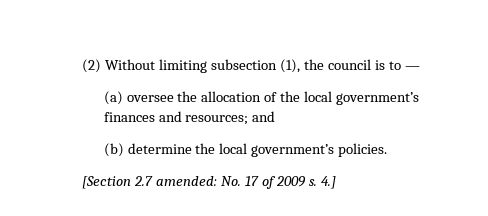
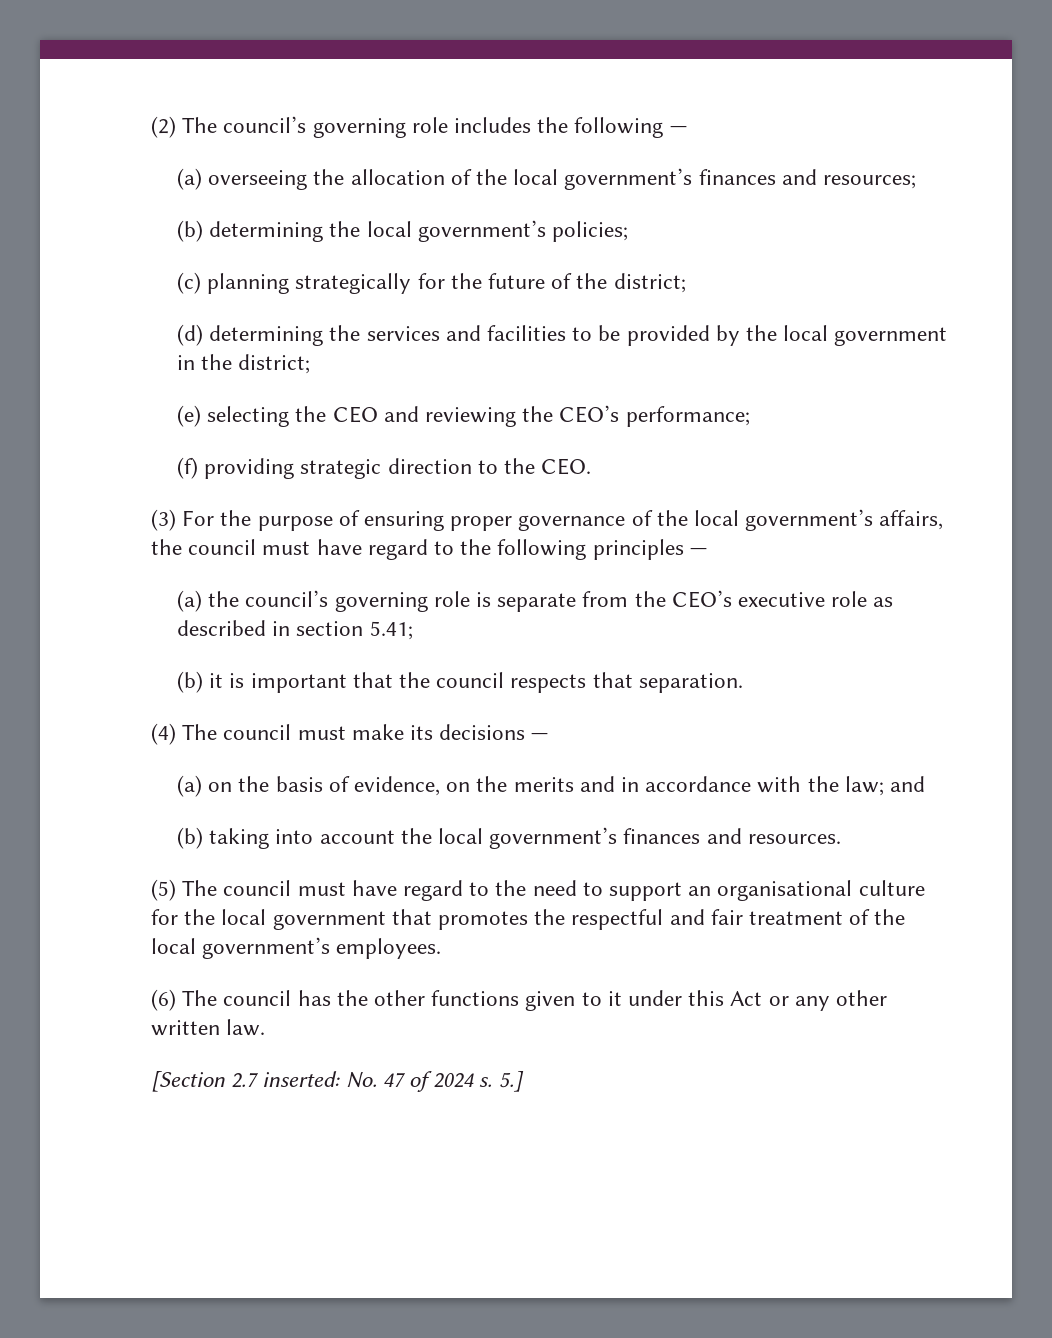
[105,59,420,73] [103,91,174,105] Without limiting subsection (1), the council is to — // (a) oversee -> [182,116,687,138] [176,168,308,190] The council’s governing role includes the following — // (a) overseeing
[252,111,276,122] [103,143,388,157] [82,176,336,189] and // (b) determine the local government’s policies. // [Section 2.7 amended: No. 17 of 2009 s. 4.] -> [176,220,628,242] [176,272,686,294] [176,324,948,346] [176,354,311,374] [176,405,750,427] [176,457,592,479] [150,509,944,531] [150,539,707,560] [176,590,894,612] [176,620,413,640] [176,671,743,693] [150,723,549,745] [176,775,926,797] [176,827,841,849] [150,879,925,901] [150,909,906,930] [150,937,442,959] [150,989,888,1011] [150,1019,266,1036] [150,1071,524,1092] // (b) determining the local government’s policies; // (c) planning strategically for the future of the district; // (d) determining the services and facilities to be provided by the local government in the district; // (e) selecting the CEO and reviewing the CEO’s performance; // (f) providing strategic direction to the CEO. // (3) For the purpose of ensuring proper governance of the local government’s affairs, the council must have regard to the following principles — // (a) the council’s governing role is separate from the CEO’s executive role as described in section 5.41; // (b) it is important that the council respects that separation. // (4) The council must make its decisions — // (a) on the basis of evidence, on the merits and in accordance with the law; and // (b) taking into account the local government’s finances and resources. // (5) The council must have regard to the need to support an organisational culture for the local government that promotes the respectful and fair treatment of the local government’s employees. // (6) The council has the other functions given to it under this Act or any other written law. // [Section 2.7 inserted: No. 47 of 2024 s. 5.]

